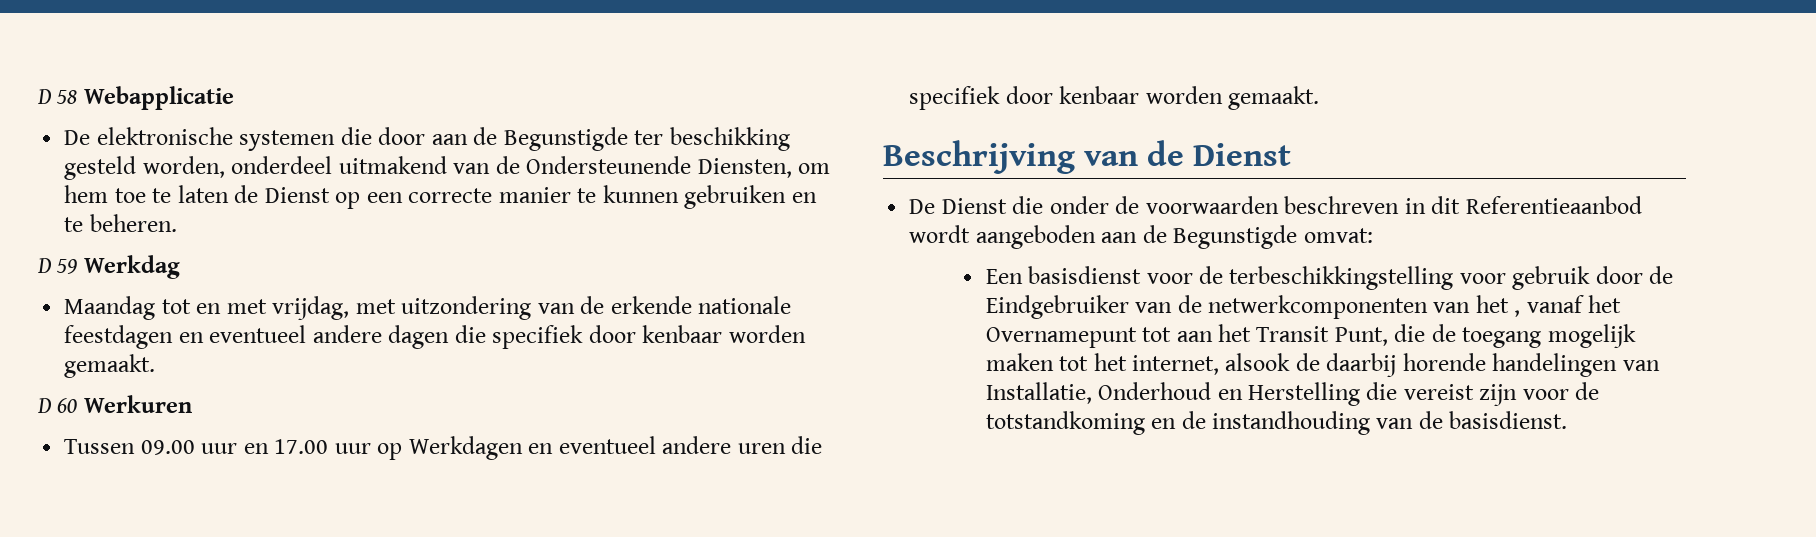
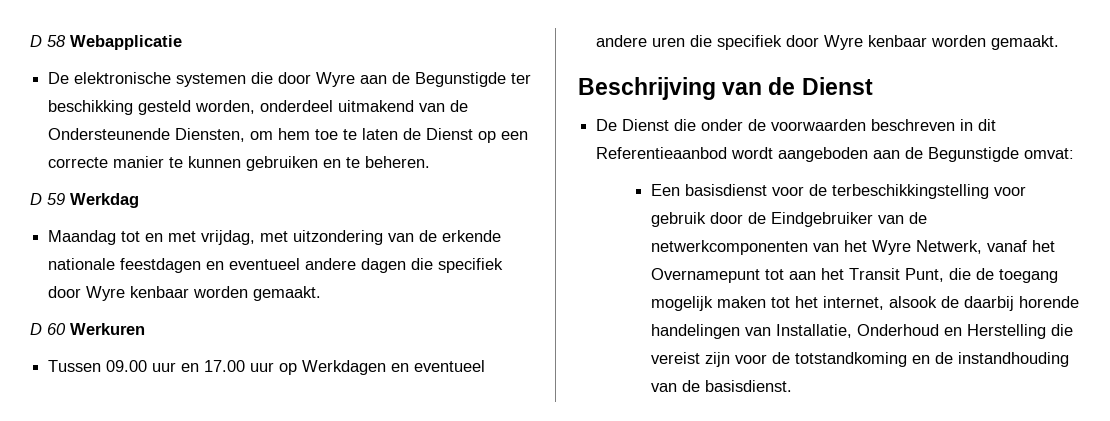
(426, 136) none -> [316,72,356,87] Wyre
(636, 334) none -> [86,286,126,301] Wyre
(1053, 95) none -> [824,35,864,50] Wyre
[1514,310,1521,317] , -> [871,240,982,255] Wyre Netwerk,

